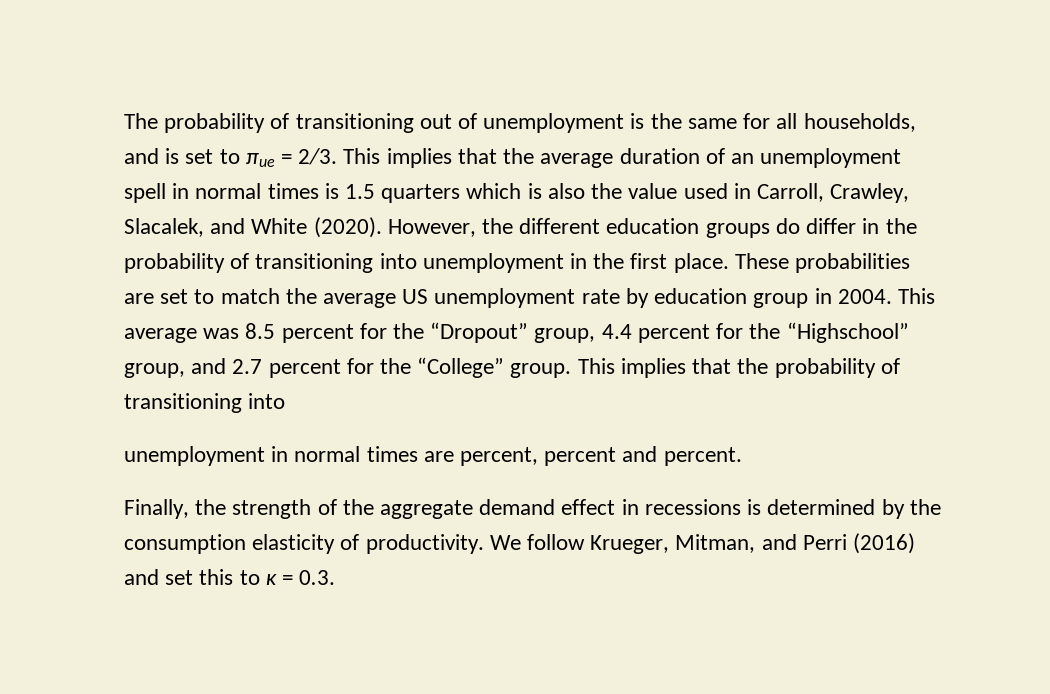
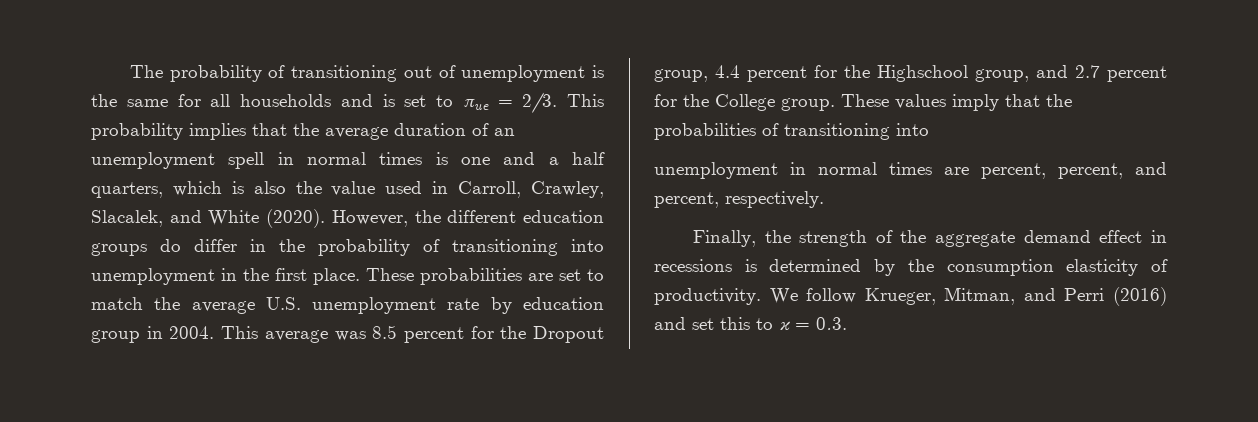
[803,113,916,132] households, -> [240,94,331,107] households
(381, 156) none -> [91,123,183,140] probability
[345,184,461,203] 1.5 quarters -> [460,152,605,165] [91,182,163,198] one and a half quarters,
[402,289,429,304] US -> [265,297,301,310] U.S.
[430,322,529,343] “Dropout” -> [533,326,604,343] Dropout
[786,322,909,343] “Highschool” -> [877,65,968,82] Highschool
[417,357,876,378] “College” group. This implies that the probability -> [715,94,1072,111] [654,123,756,140] College group. These values imply that the probabilities
[544,446,742,466] percent and percent. -> [1058,162,1167,179] [654,191,824,208] percent, and percent, respectively.

